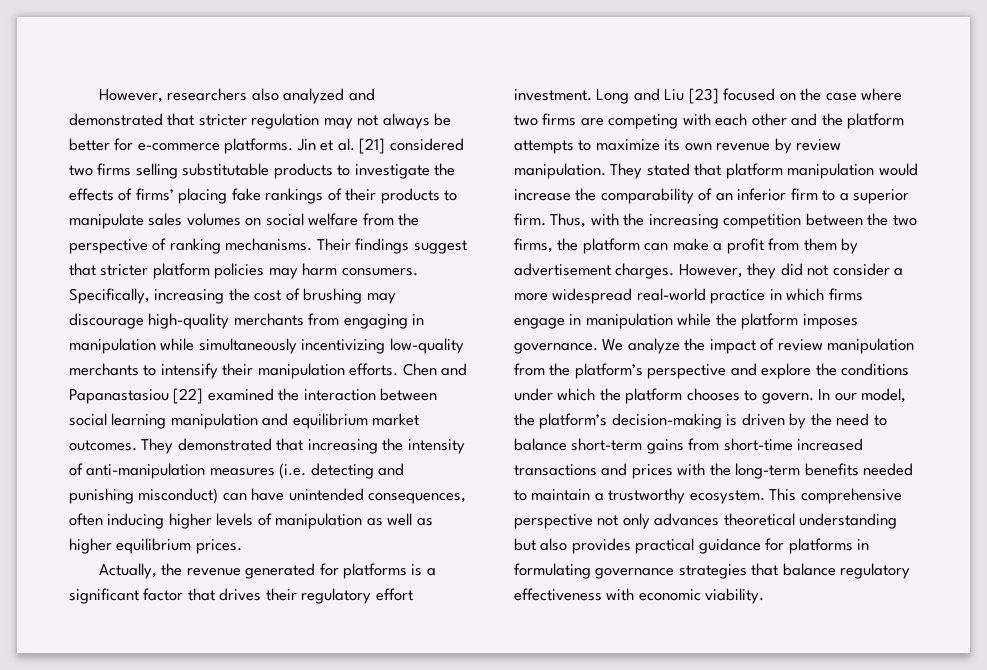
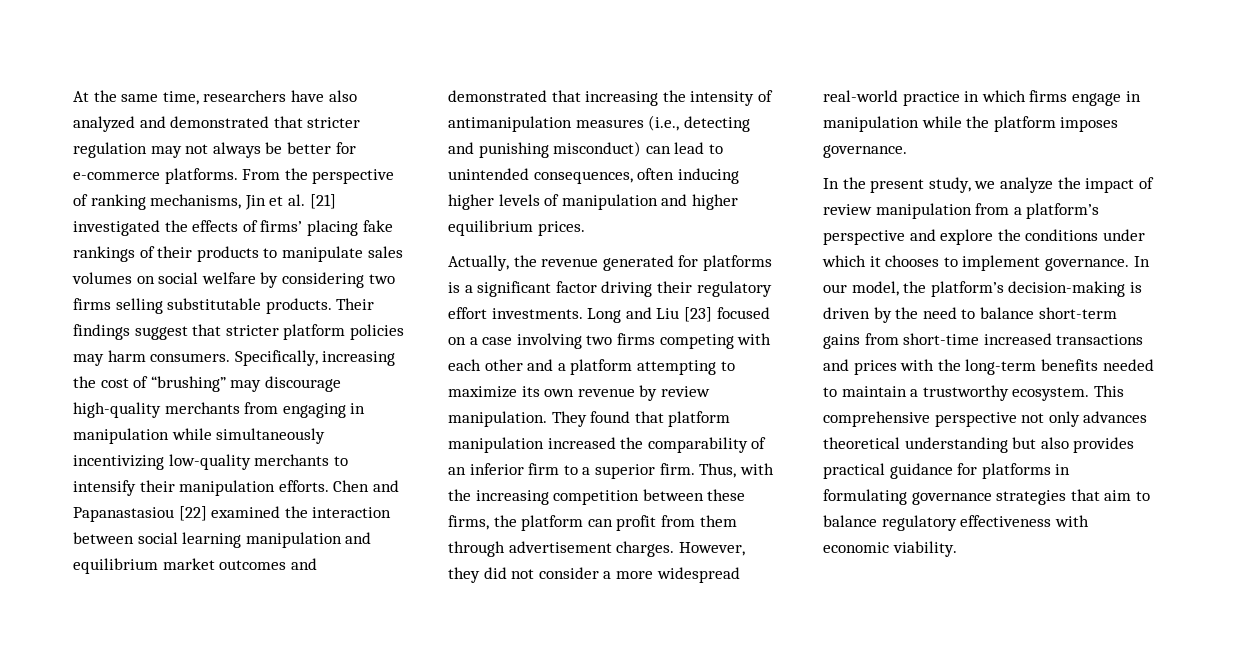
[98,88,248,103] However, researchers -> [73,90,324,105] At the same time, researchers have
[296,138,464,154] [69,163,430,179] Jin et al. [21] considered two firms selling substitutable products to investigate -> [242,168,395,184] [73,194,336,210] [73,220,160,236] From the perspective of ranking mechanisms, Jin et al. [21] investigated
[362,213,420,226] [69,238,313,254] from the perspective of ranking mechanisms. -> [260,272,395,288] [73,298,332,314] by considering two firms selling substitutable products.
[303,288,363,304] brushing -> [150,376,226,392] “brushing”
[69,438,174,454] outcomes. They -> [219,558,317,570] outcomes and
[86,463,307,479] anti-manipulation measures (i.e. -> [448,115,680,132] antimanipulation measures (i.e.,
[251,488,285,501] have -> [674,142,723,154] lead to
[366,513,433,526] as well as -> [661,194,688,206] and
[187,588,262,601] that drives -> [601,281,653,297] driving
[514,89,592,101] investment. -> [491,308,583,319] investments.
[800,88,903,101] [514,113,604,126] the case where two firms are -> [469,333,655,349] a case involving two firms
[821,113,905,129] [514,140,574,154] the platform attempts -> [557,359,716,375] a platform attempting
[646,163,690,176] stated -> [590,411,631,423] found
[878,163,918,176] [514,189,571,201] would increase -> [547,437,616,449] increased
[867,213,917,226] the two -> [707,489,746,501] these
[672,238,723,251] make a -> (613, 523) none
[841,238,859,254] by -> [448,541,505,557] through
[602,339,624,351] We -> [823,177,996,193] // In the present study, we
[549,363,571,376] the -> [1013,207,1022,215] a
[599,388,814,404] the platform chooses to govern. -> [869,255,1129,271] it chooses to implement governance.
(779, 569) none -> [1104,490,1150,501] aim to

